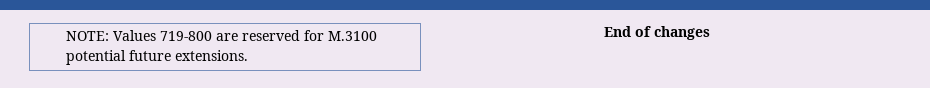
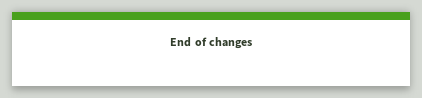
[66,30,378,41] [66,50,249,65] NOTE: Values 719-800 are reserved for M.3100 potential future extensions. // -> (170, 42) none

